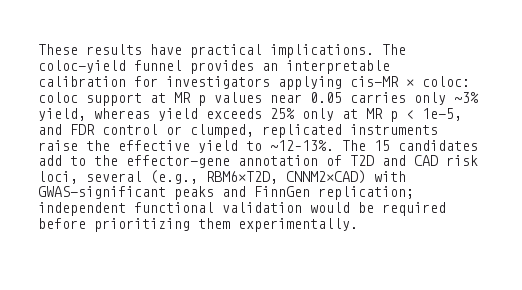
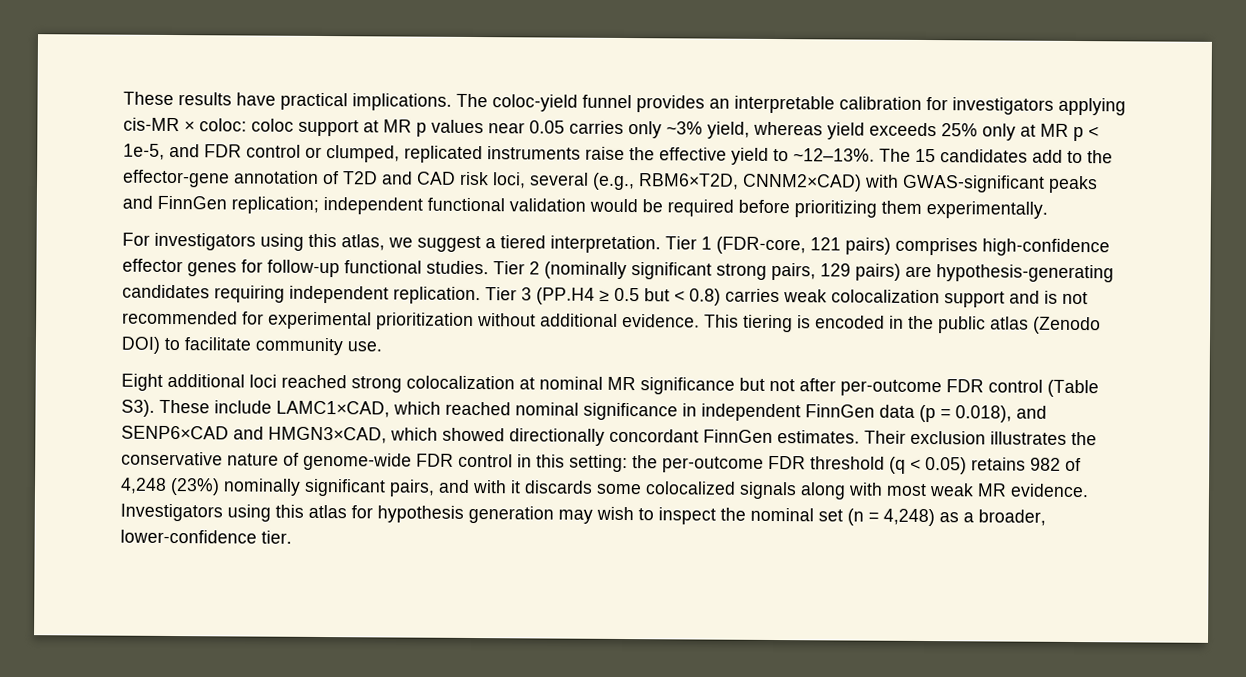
(358, 225) none -> [122,232,1110,257] [122,258,1114,283] [122,284,1088,308] [122,310,1101,335] [121,336,382,356] [121,373,1099,398] [121,399,1047,423] [121,425,1097,446] [121,451,1081,475] [120,477,1089,500] [120,503,1046,527] [120,529,292,544] // For investigators using this atlas, we suggest a tiered interpretation. Tier 1 (FDR-core, 121 pairs) comprises high-confidence effector genes for follow-up functional studies. Tier 2 (nominally significant strong pairs, 129 pairs) are hypothesis-generating candidates requiring independent replication. Tier 3 (PP.H4 ≥ 0.5 but < 0.8) carries weak colocalization support and is not recommended for experimental prioritization without additional evidence. This tiering is encoded in the public atlas (Zenodo DOI) to facilitate community use. // Eight additional loci reached strong colocalization at nominal MR significance but not after per-outcome FDR control (Table S3). These include LAMC1×CAD, which reached nominal significance in independent FinnGen data (p = 0.018), and SENP6×CAD and HMGN3×CAD, which showed directionally concordant FinnGen estimates. Their exclusion illustrates the conservative nature of genome-wide FDR control in this setting: the per-outcome FDR threshold (q < 0.05) retains 982 of 4,248 (23%) nominally significant pairs, and with it discards some colocalized signals along with most weak MR evidence. Investigators using this atlas for hypothesis generation may wish to inspect the nominal set (n = 4,248) as a broader, lower-confidence tier.

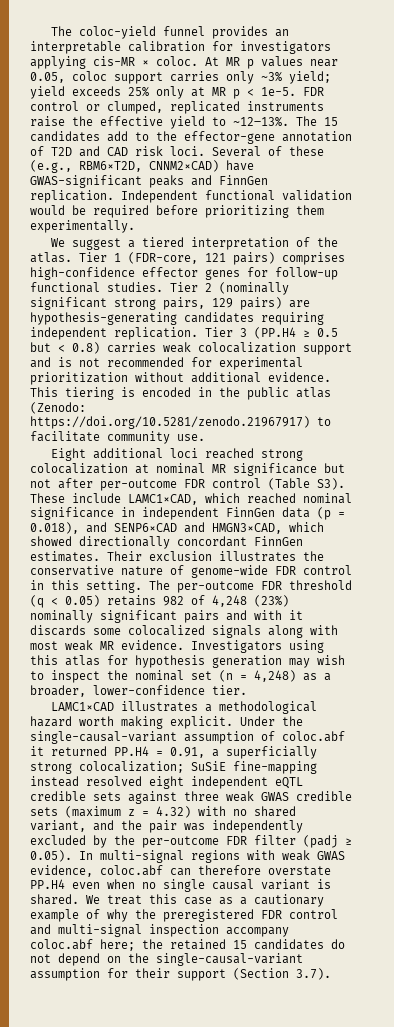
[123,91,452,111] These results have practical implications. -> (50, 31) none
[199,118,379,137] coloc: coloc support at -> [156,56,219,66] coloc. At
[529,120,565,134] 0.05 -> [30,71,163,84] 0.05, coloc support
[707,121,823,139] yield, whereas -> [289,71,331,84] yield;
[123,143,200,160] 1e-5, and -> [261,87,296,96] 1e-5.
[492,172,589,189] loci, several -> [170,146,324,157] loci. Several of these
[865,174,899,188] with -> [226,160,254,171] have
[231,196,423,215] replication; independent -> [30,190,198,203] replication. Independent
[122,232,661,254] For investigators using this atlas, we suggest a tiered interpretation. -> [50,237,338,250] [30,252,72,263] We suggest a tiered interpretation of the atlas.
[1033,316,1101,335] [121,336,161,354] (Zenodo DOI) -> [30,402,86,414] [30,416,310,429] (Zenodo: https://doi.org/10.5281/zenodo.21967917)
[569,454,658,473] setting: the -> [86,580,170,593] setting. The
[389,479,435,497] pairs, -> [184,610,219,623] pairs
(292, 537) none -> [50,701,317,714] [30,716,303,729] [30,731,345,744] [30,746,317,759] [30,761,317,774] [30,776,303,789] [30,791,352,804] [30,806,296,818] [30,820,303,833] [30,835,352,848] [30,850,345,863] [30,865,331,877] [30,879,331,892] [30,894,324,907] [30,909,338,922] [30,924,289,937] [30,939,345,951] [30,953,303,966] [30,968,331,981] // LAMC1×CAD illustrates a methodological hazard worth making explicit. Under the single-causal-variant assumption of coloc.abf it returned PP.H4 = 0.91, a superficially strong colocalization; SuSiE fine-mapping instead resolved eight independent eQTL credible sets against three weak GWAS credible sets (maximum z = 4.32) with no shared variant, and the pair was independently excluded by the per-outcome FDR filter (padj ≥ 0.05). In multi-signal regions with weak GWAS evidence, coloc.abf can therefore overstate PP.H4 even when no single causal variant is shared. We treat this case as a cautionary example of why the preregistered FDR control and multi-signal inspection accompany coloc.abf here; the retained 15 candidates do not depend on the single-causal-variant assumption for their support (Section 3.7).

